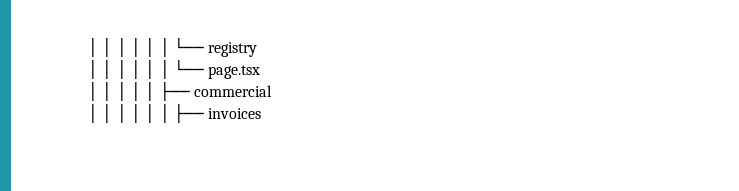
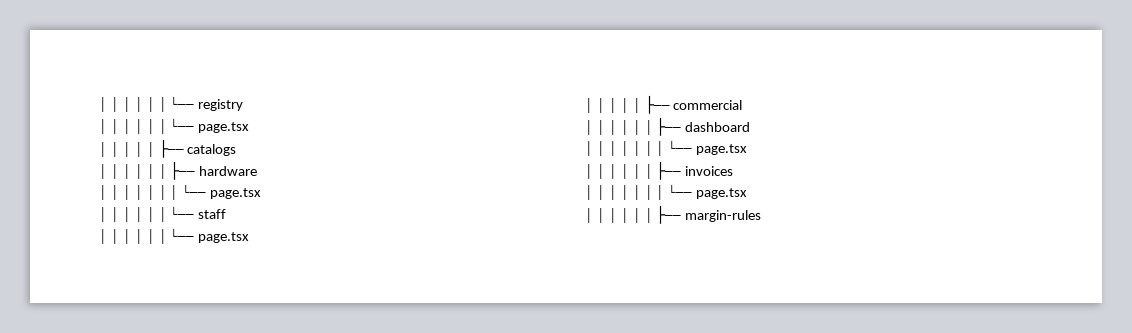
(261, 72) none -> [99,139,237,158] [99,161,258,180] [99,184,262,200] [99,206,227,222] [99,228,250,244] // │ │ │ │ │ ├── catalogs // │ │ │ │ │ │ ├── hardware // │ │ │ │ │ │ │ └── page.tsx // │ │ │ │ │ │ └── staff // │ │ │ │ │ │ └── page.tsx
(272, 91) none -> [585,117,751,136] [585,140,748,156] // │ │ │ │ │ │ ├── dashboard // │ │ │ │ │ │ │ └── page.tsx
(262, 113) none -> [585,184,748,200] [585,205,762,224] // │ │ │ │ │ │ │ └── page.tsx // │ │ │ │ │ │ ├── margin-rules

